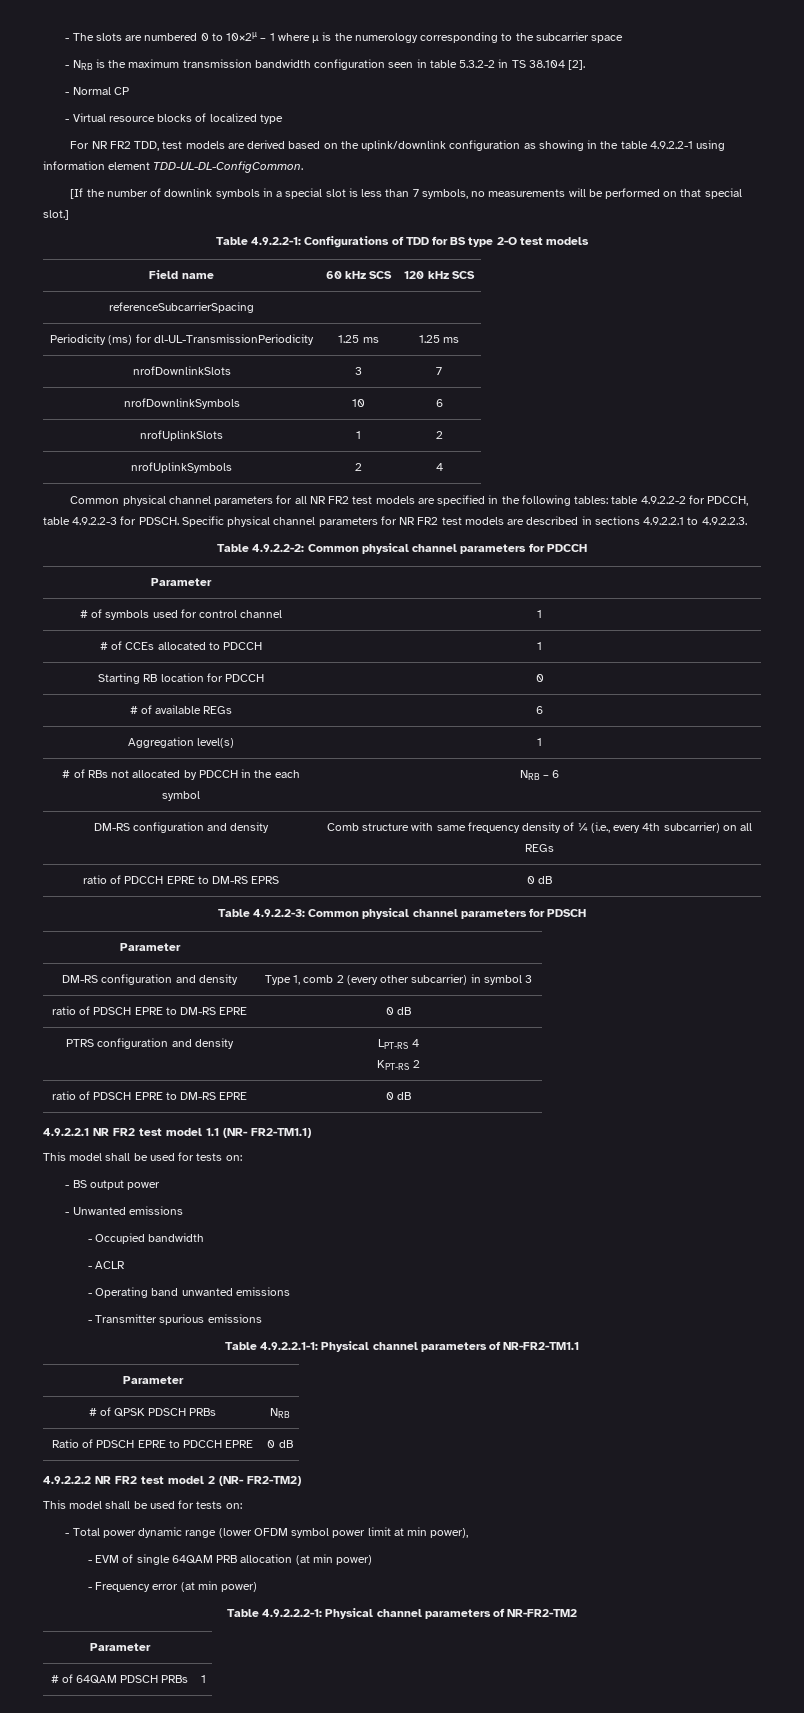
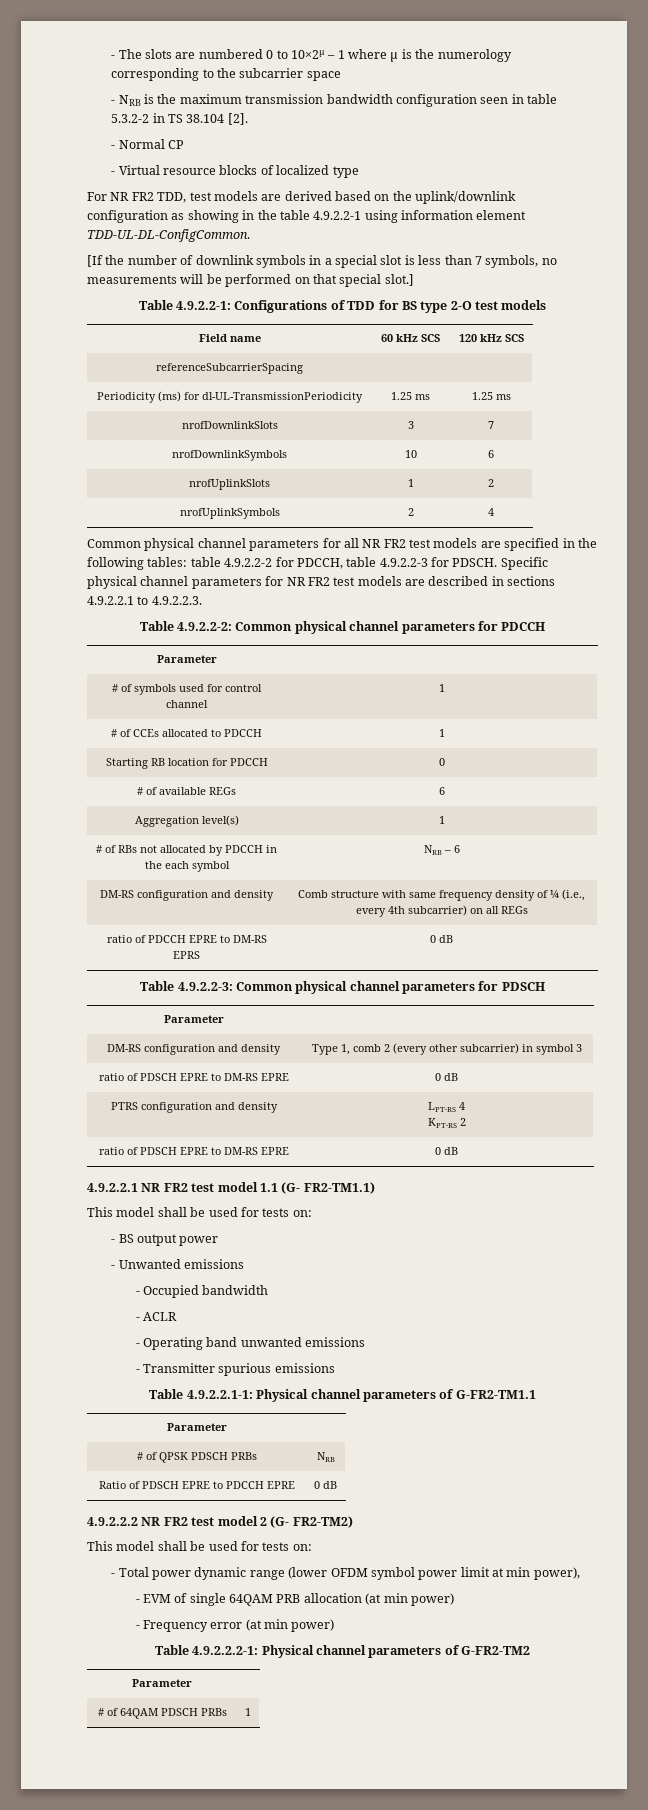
[223,1128,248,1138] (NR- -> [281,1182,301,1194] (G-
[503,1342,580,1350] NR-FR2-TM1.1 -> [455,1390,536,1399] G-FR2-TM1.1
[219,1476,244,1486] (NR- -> [270,1516,290,1528] (G-
[507,1609,578,1617] NR-FR2-TM2 -> [461,1646,531,1655] G-FR2-TM2

